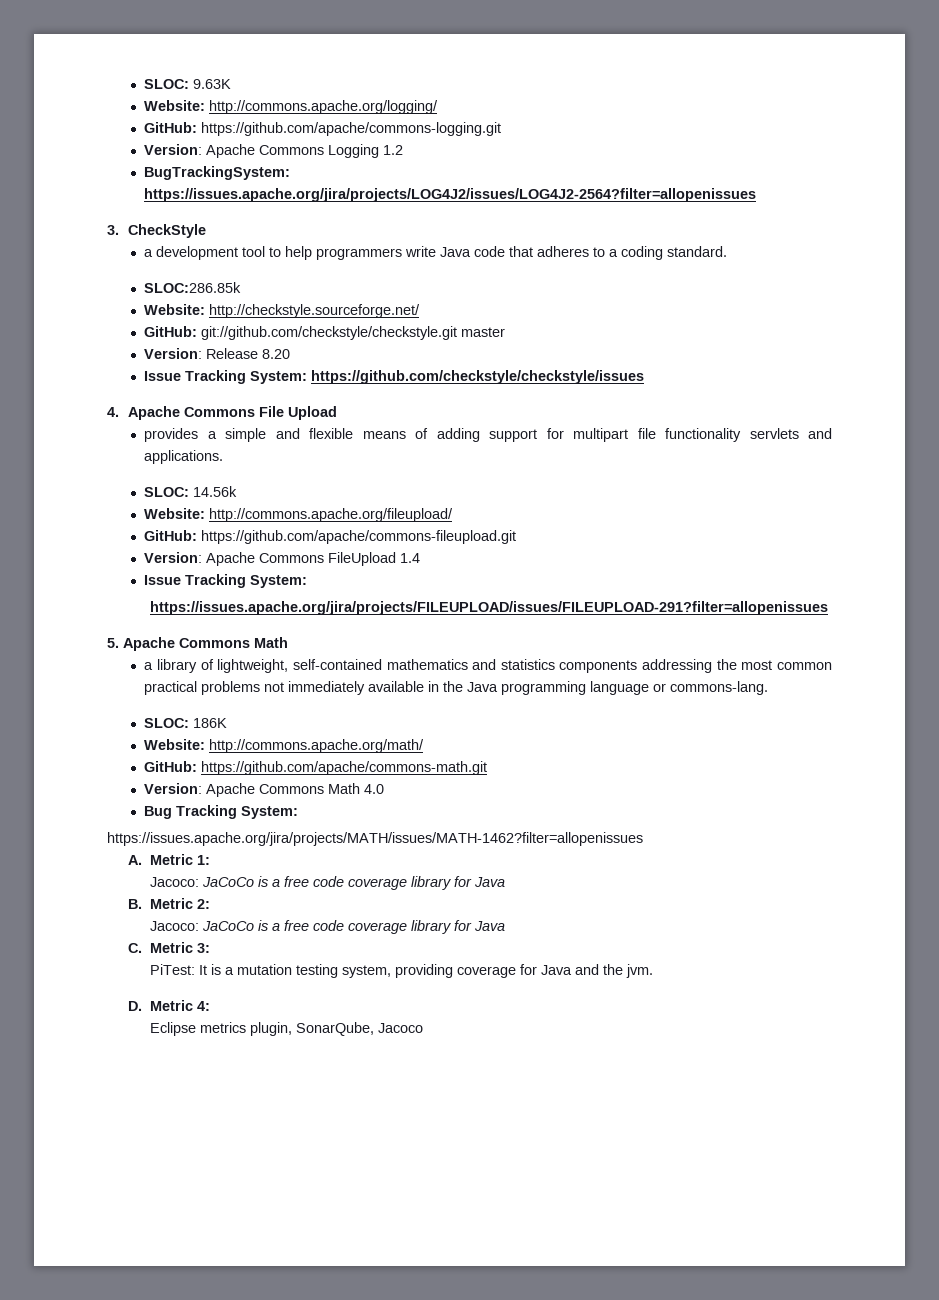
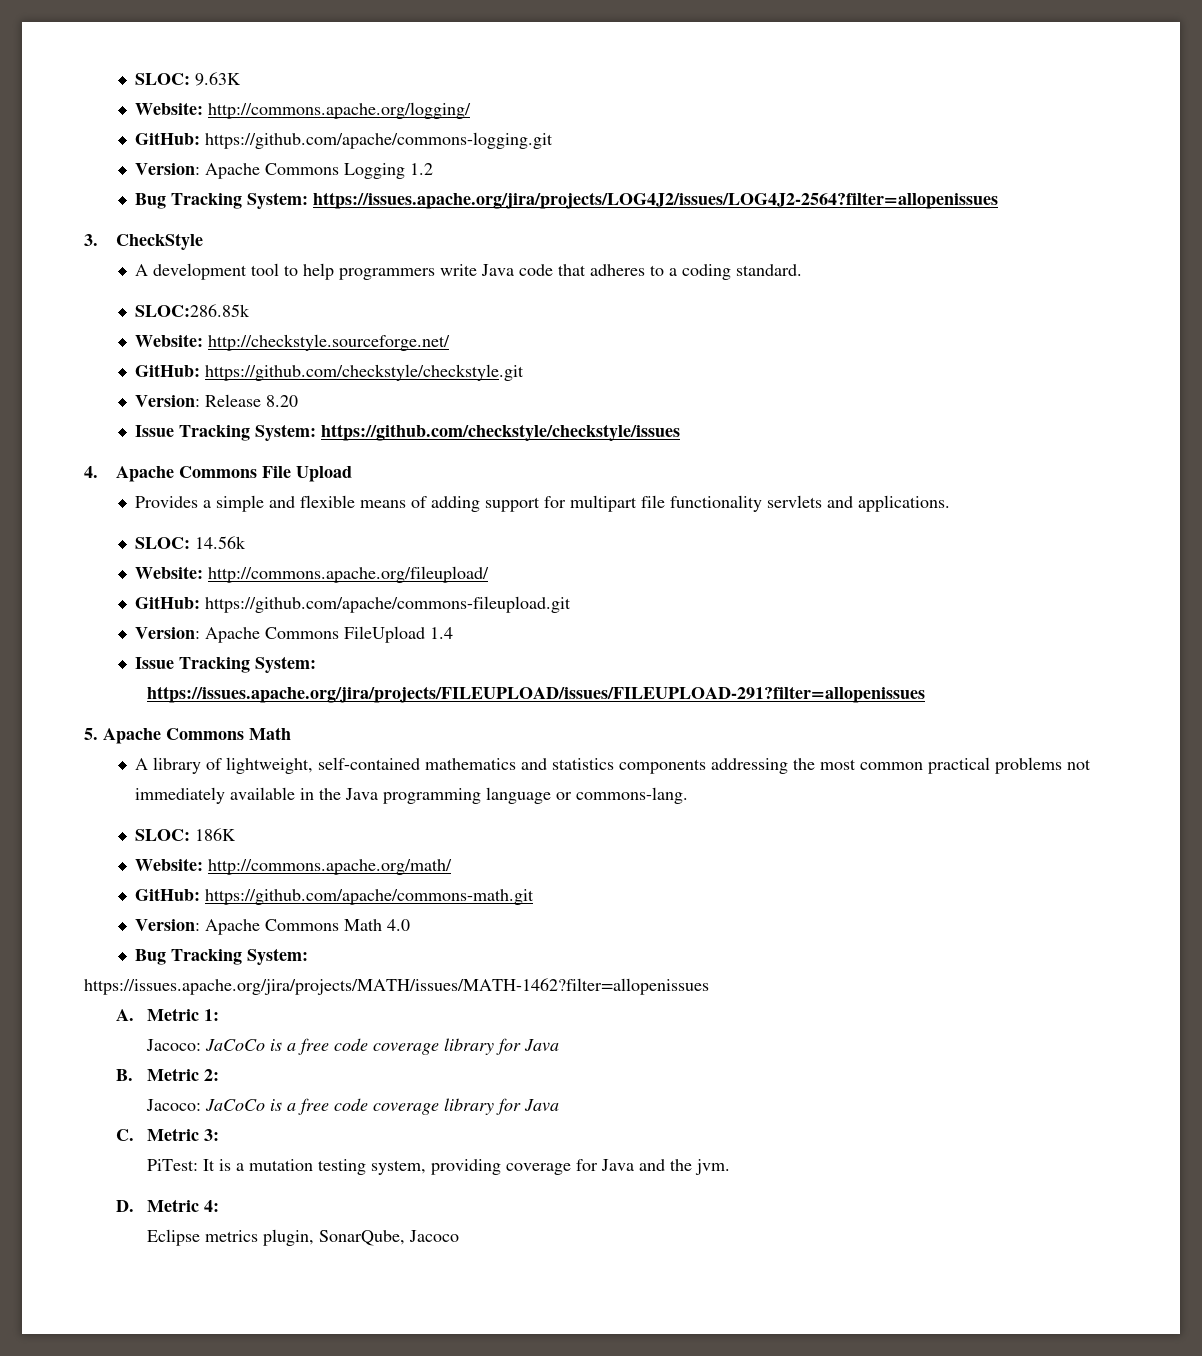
[144,166,291,180] BugTrackingSystem: -> [135,192,309,209] Bug Tracking System:
[144,249,154,257] a -> [135,264,149,276] A
[201,326,506,340] git://github.com/checkstyle/checkstyle.git master -> [205,364,525,381] https://github.com/checkstyle/checkstyle.git
[144,428,199,442] provides -> [135,496,199,508] Provides
[144,662,154,670] a -> [135,758,149,770] A

